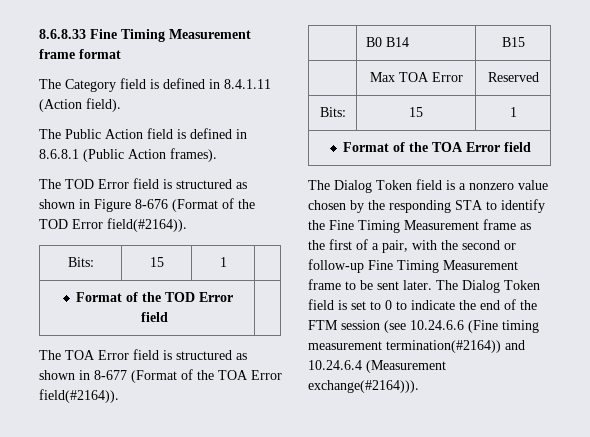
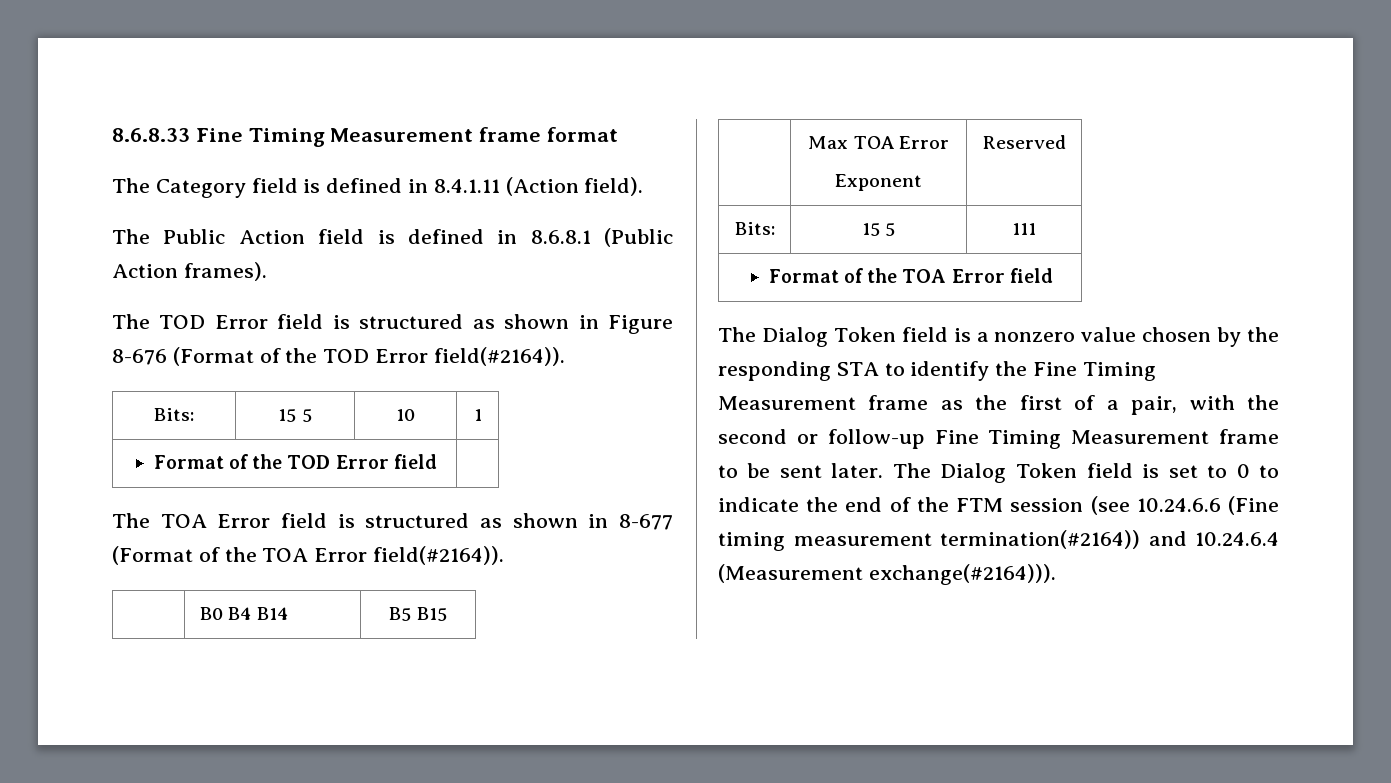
[219,257,227,267] | 1 | -> [301,409,312,422] [396,409,415,421] [473,409,482,421] 5 | 10 | 1
(382, 42) none -> [227,607,252,620] B4
(409, 42) none -> [389,607,412,621] B5
(463, 77) none -> [835,174,922,191] // Exponent
[509,107,517,117] | 1 -> [885,223,896,236] [1012,223,1036,235] 5 | 111

